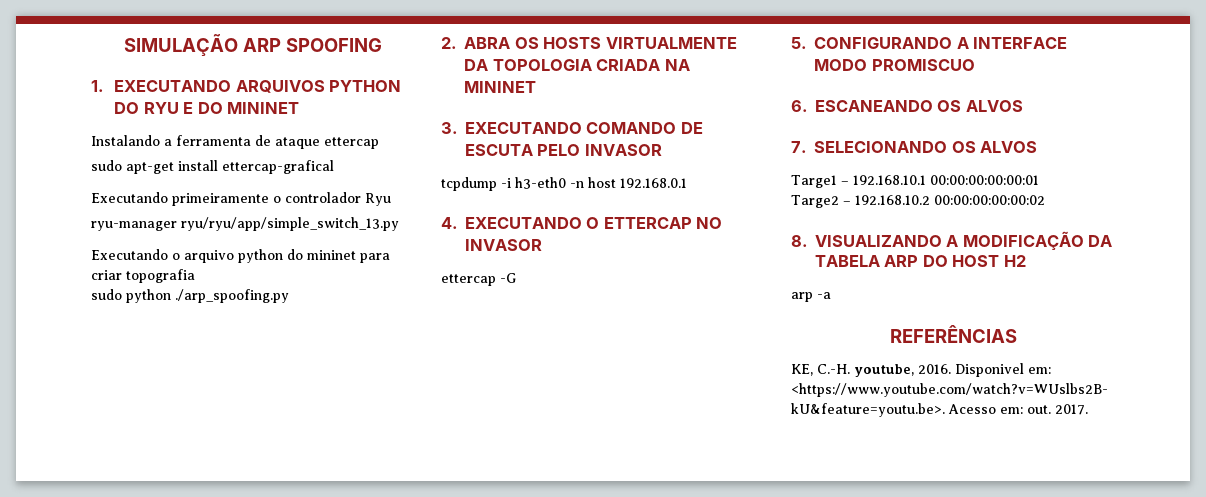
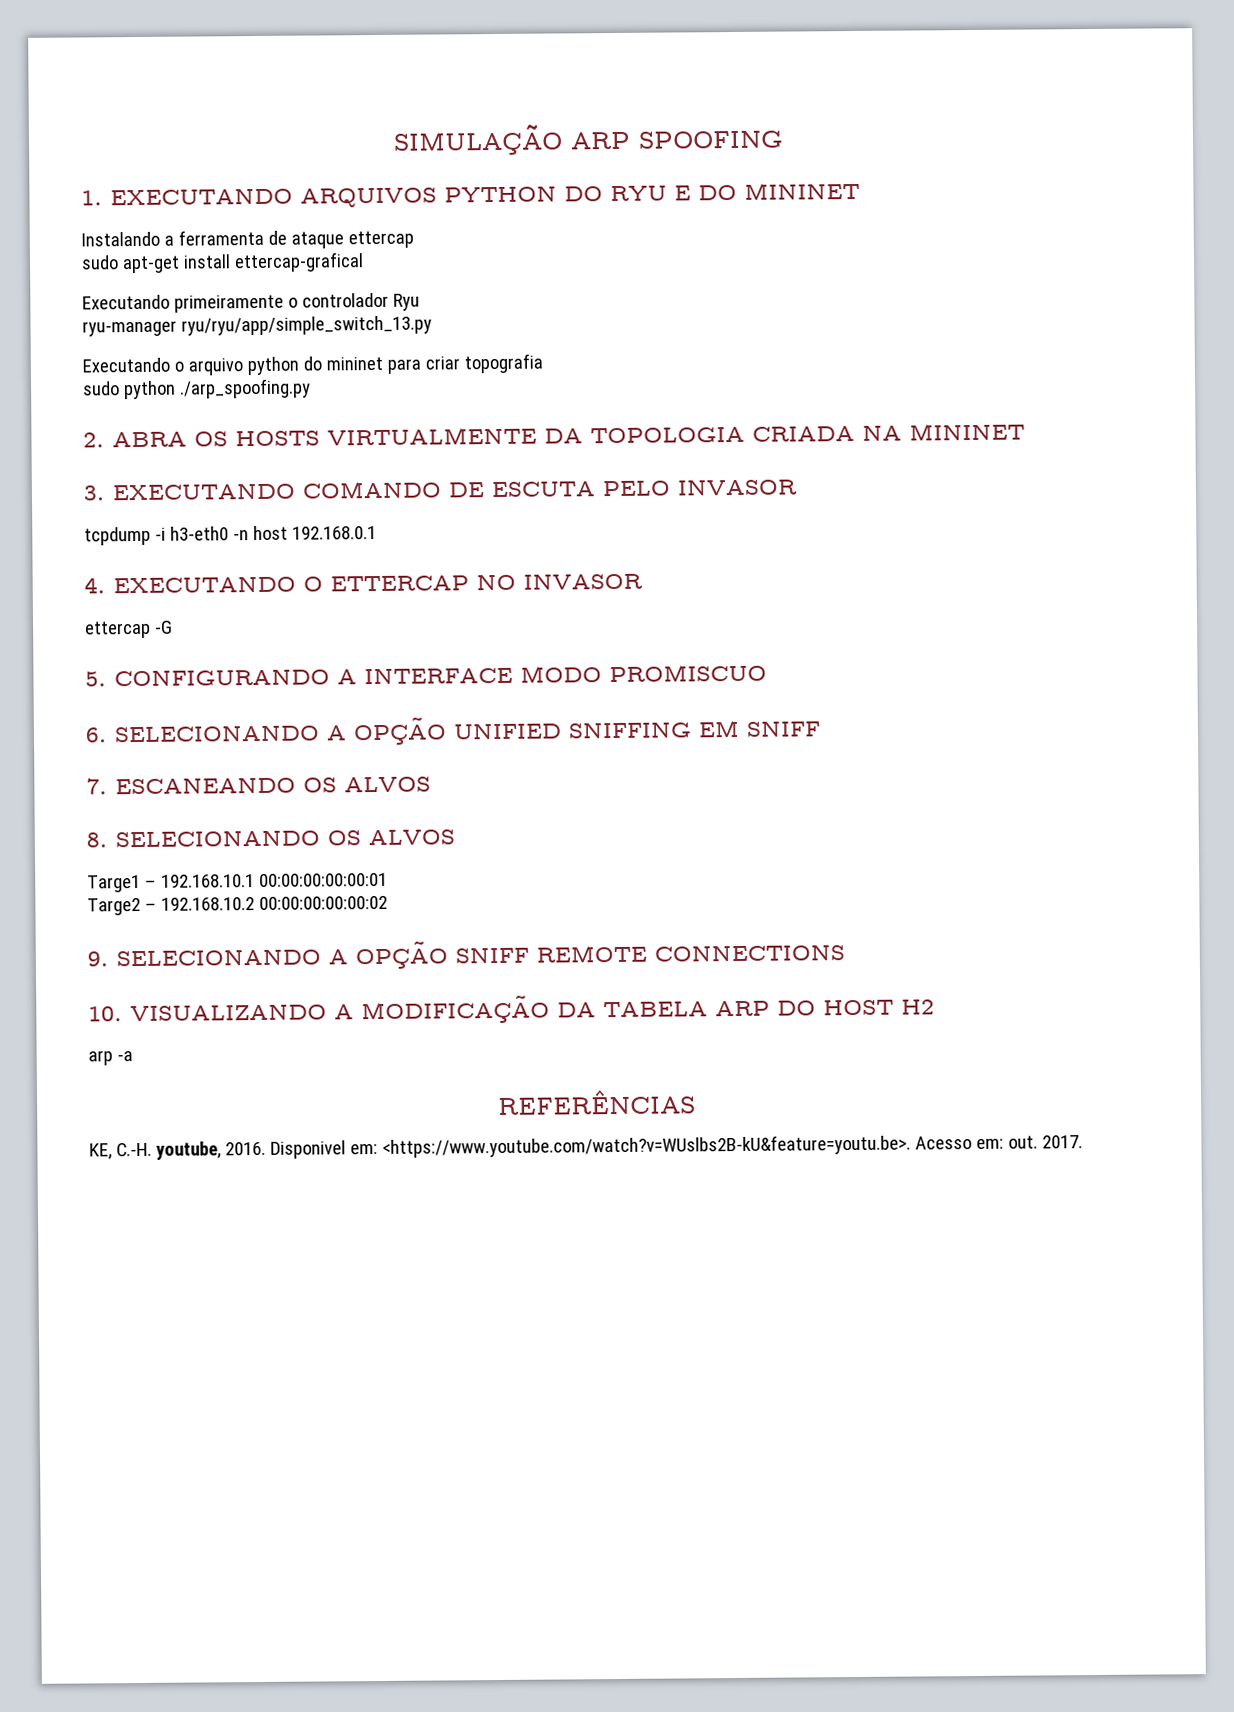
(808, 106) none -> [114,717,822,746] [86,778,107,795] SELECIONANDO A OPÇÃO UNIFIED SNIFFING EM SNIFF // 7.
[791,141,807,153] 7. -> [86,832,107,848] 8.
[791,235,808,247] 8. -> [87,941,846,970] [88,1006,122,1022] 9. SELECIONANDO A OPÇÃO SNIFF REMOTE CONNECTIONS // 10.

